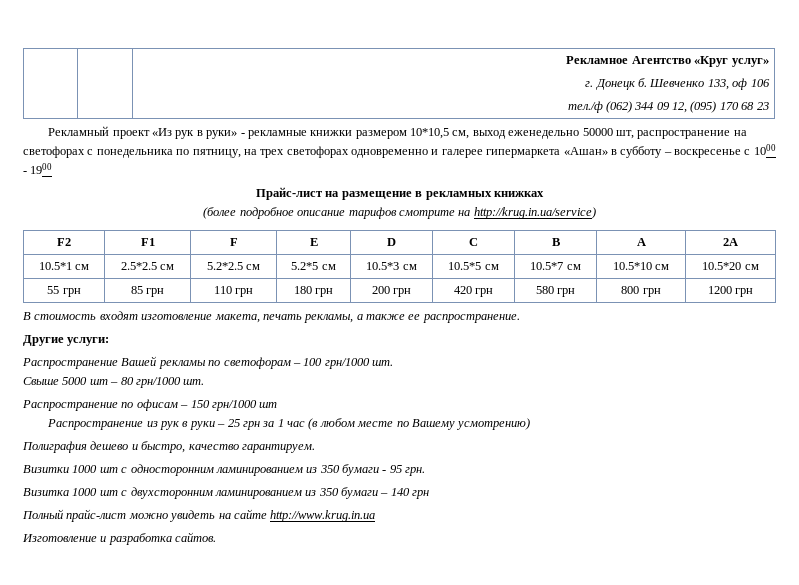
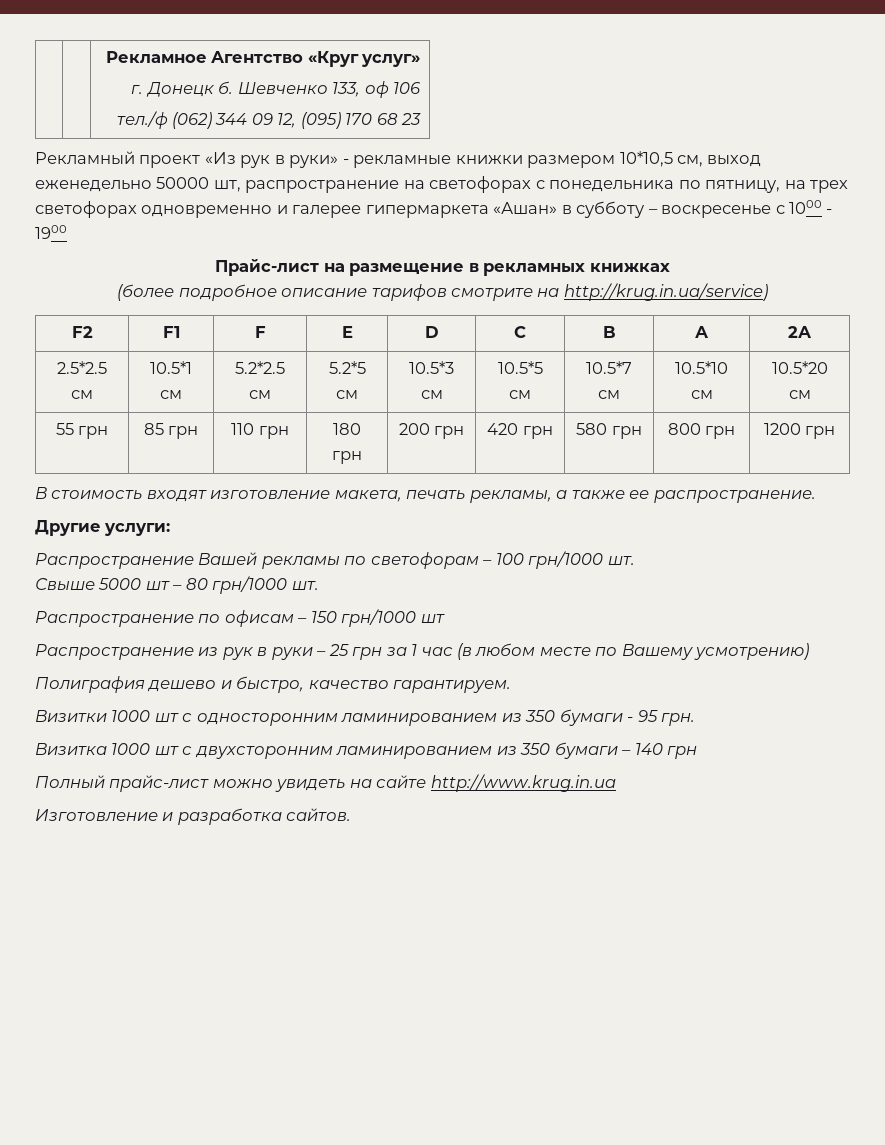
[38,262,90,270] [120,262,157,270] 10.5*1 см | 2.5*2.5 -> [57,361,107,374] [71,390,93,399] [150,361,192,374] 2.5*2.5 см | 10.5*1

